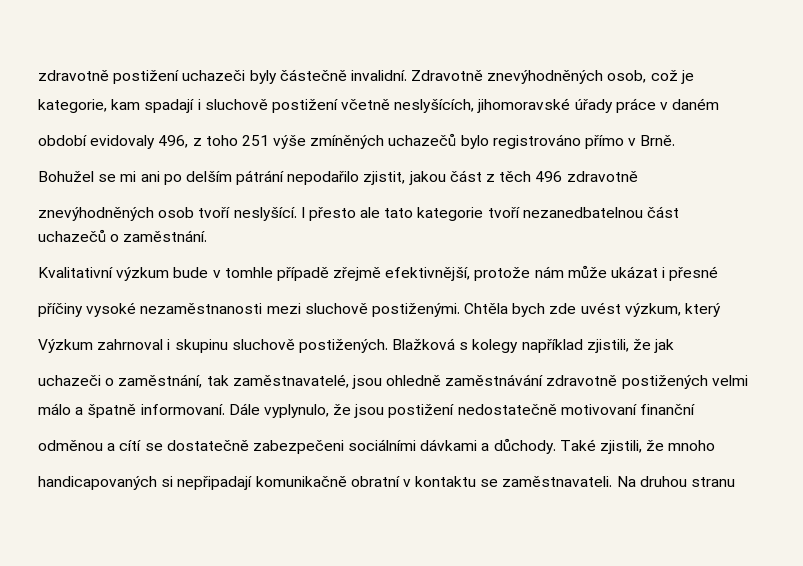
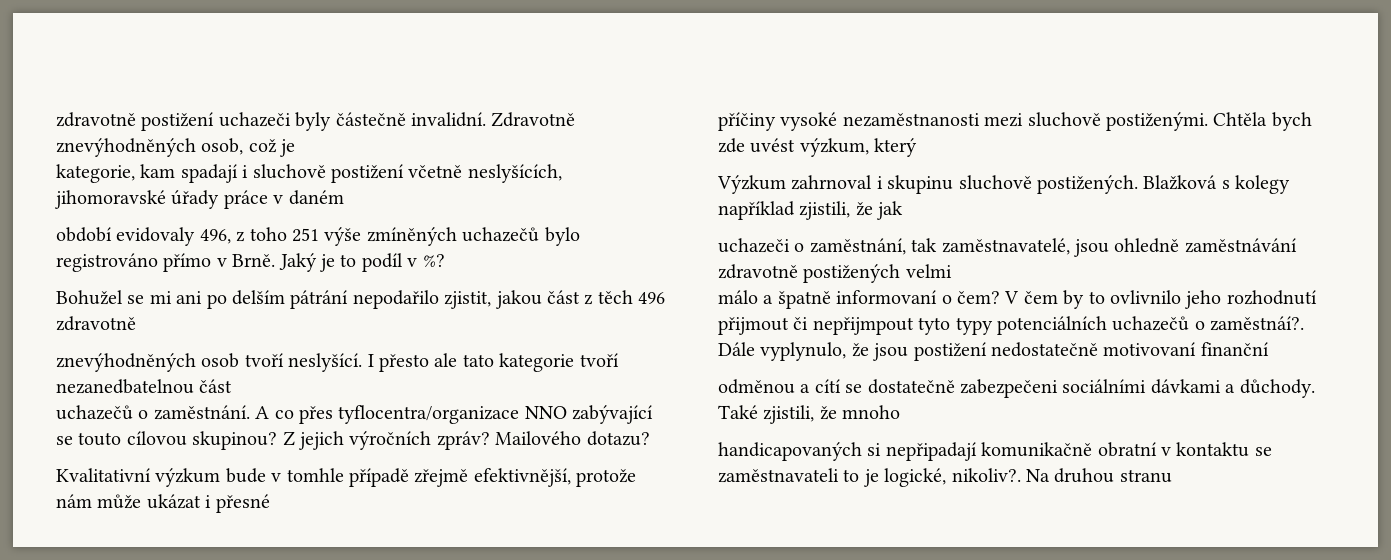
(676, 140) none -> [278,253,445,272] Jaký je to podíl v %?
(208, 236) none -> [255,405,654,424] [56,431,650,450] A co přes tyflocentra/organizace NNO zabývající se touto cílovou skupinou? Z jejich výročních zpráv? Mailového dotazu?
[140,404,225,415] informovaní. -> [836,290,1317,309] [718,316,1305,335] informovaní o čem? V čem by to ovlivnilo jeho rozhodnutí přijmout či nepřijmpout tyto typy potenciálních uchazečů o zaměstnáí?.
[502,476,613,487] zaměstnavateli. -> [718,468,1021,487] zaměstnavateli to je logické, nikoliv?.

